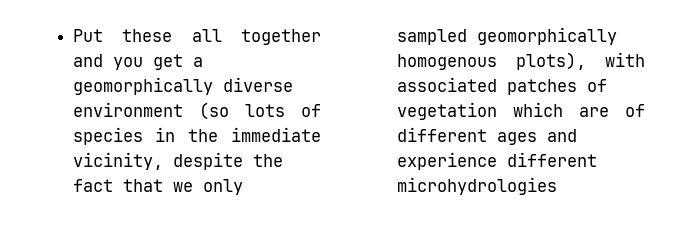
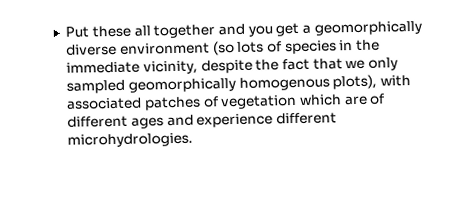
[396,177,557,195] microhydrologies -> [67,132,194,148] microhydrologies.

